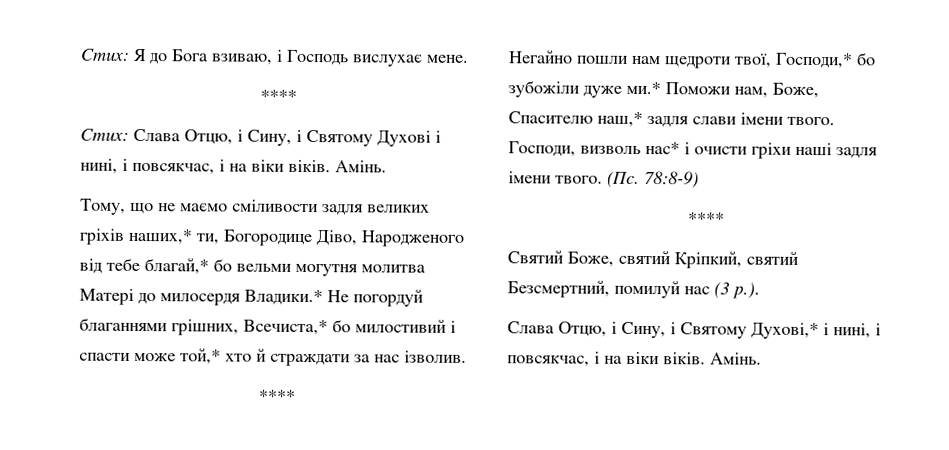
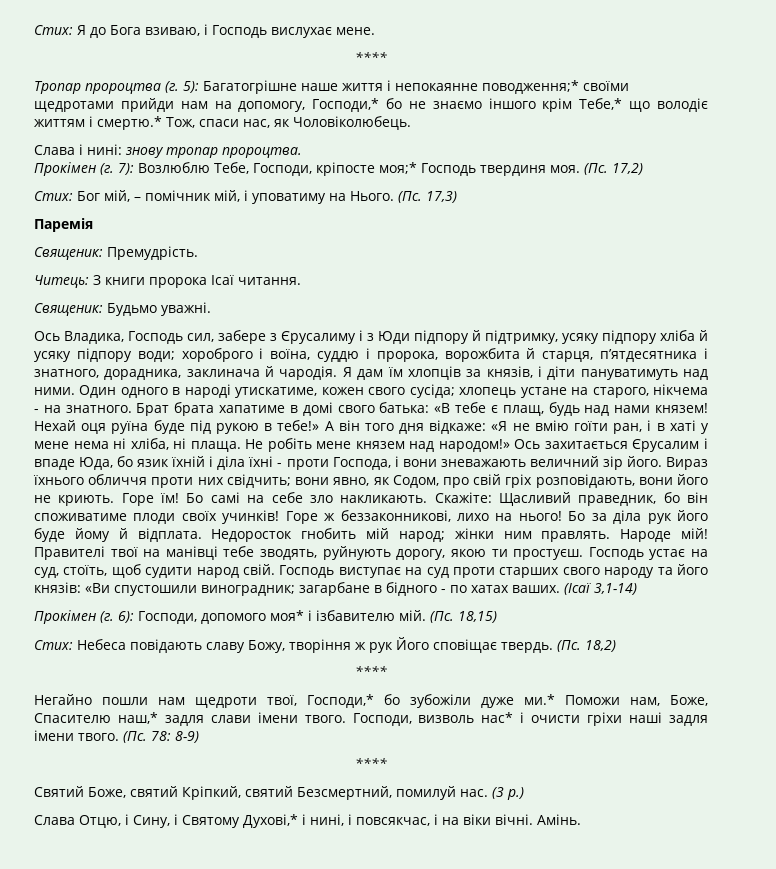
[80,128,441,147] [80,158,387,175] [80,198,430,216] [79,228,464,247] [79,257,426,277] [79,288,424,307] [79,317,456,336] [79,348,467,367] Стих: Слава Отцю, і Сину, і Святому Духові і нині, і повсякчас, і на віки віків. Амінь. // Тому, що не маємо сміливости задля великих гріхів наших,* ти, Богородице Діво, Народженого від тебе благай,* бо вельми могутня молитва Матері до милосердя Владики.* Не погордуй благаннями грішних, Всечиста,* бо милостивий і спасти може той,* хто й страждати за нас ізволив. -> [34,80,629,94] [34,98,708,112] [34,116,411,130] [34,144,302,158] [34,162,643,176] [34,190,457,204] [34,218,93,232] [34,246,198,260] [34,275,301,288] [34,302,211,316] [34,330,708,344] [34,348,708,362] [34,366,708,380] [34,384,708,398] [34,402,709,416] [34,420,709,434] [34,438,709,452] [34,456,708,470] [33,474,708,488] [34,492,708,506] [34,510,709,524] [34,528,708,542] [34,546,709,560] [34,564,708,578] [34,582,637,596] [34,610,497,624] [34,637,616,653] Тропар пророцтва (г. 5): Багатогрішне наше життя і непокаянне поводження;* своїми щедротами прийди нам на допомогу, Господи,* бо не знаємо іншого крім Тебе,* що володіє життям і смертю.* Тож, спаси нас, як Чоловіколюбець. // Слава і нині: знову тропар пророцтва. // Прокімен (г. 7): Возлюблю Тебе, Господи, кріпосте моя;* Господь твердиня моя. (Пс. 17,2) // Стих: Бог мій, – помічник мій, і уповатиму на Нього. (Пс. 17,3) // Паремія // Священик: Премудрість. // Читець: З книги пророка Ісаї читання. // Священик: Будьмо уважні. // Ось Владика, Господь сил, забере з Єрусалиму і з Юди підпору й підтримку, усяку підпору хліба й усяку підпору води; хороброго і воїна, суддю і пророка, ворожбита й старця, п’ятдесятника і знатного, дорадника, заклинача й чародія. Я дам їм хлопців за князів, і діти пануватимуть над ними. Один одного в народі утискатиме, кожен свого сусіда; хлопець устане на старого, нікчема - на знатного. Брат брата хапатиме в домі свого батька: «В тебе є плащ, будь над нами князем! Нехай оця руїна буде під рукою в тебе!» А він того дня відкаже: «Я не вмію гоїти ран, і в хаті у мене нема ні хліба, ні плаща. Не робіть мене князем над народом!» Ось захитається Єрусалим і впаде Юда, бо язик їхній і діла їхні - проти Господа, і вони зневажають величний зір його. Вираз їхнього обличчя проти них свідчить; вони явно, як Содом, про свій гріх розповідають, вони його не криють. Горе їм! Бо самі на себе зло накликають. Скажіте: Щасливий праведник, бо він споживатиме плоди своїх учинків! Горе ж беззаконникові, лихо на нього! Бо за діла рук його буде йому й відплата. Недоросток гнобить мій народ; жінки ним правлять. Народе мій! Правителі твої на манівці тебе зводять, руйнують дорогу, якою ти простуєш. Господь устає на суд, стоїть, щоб судити народ свій. Господь виступає на суд проти старших свого народу та його князів: «Ви спустошили виноградник; загарбане в бідного - по хатах ваших. (Ісаї 3,1-14) // Прокімен (г. 6): Господи, допомого моя* і ізбавителю мій. (Пс. 18,15) // Стих: Небеса повідають славу Божу, творіння ж рук Його сповіщає твердь. (Пс. 18,2)
[644,171,699,189] 78:8-9) -> [151,731,199,743] 78: 8-9)
[684,282,760,299] нас (3 р.). -> [460,787,524,800] нас. (3 р.)
[663,352,706,365] віків. -> [495,814,533,825] вічні.

